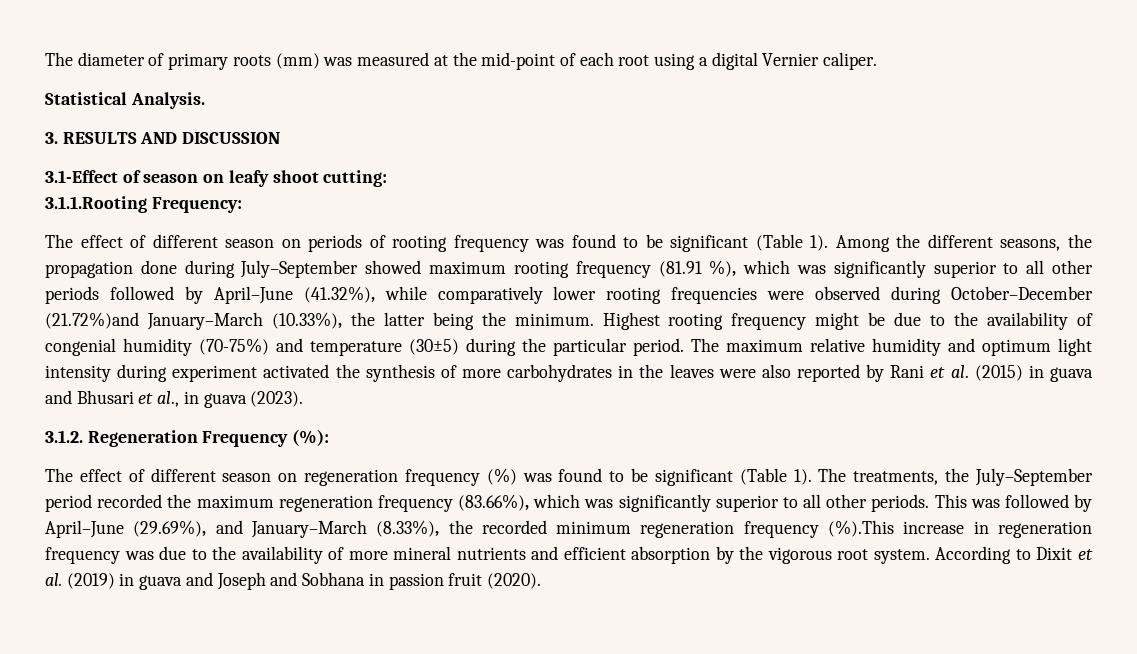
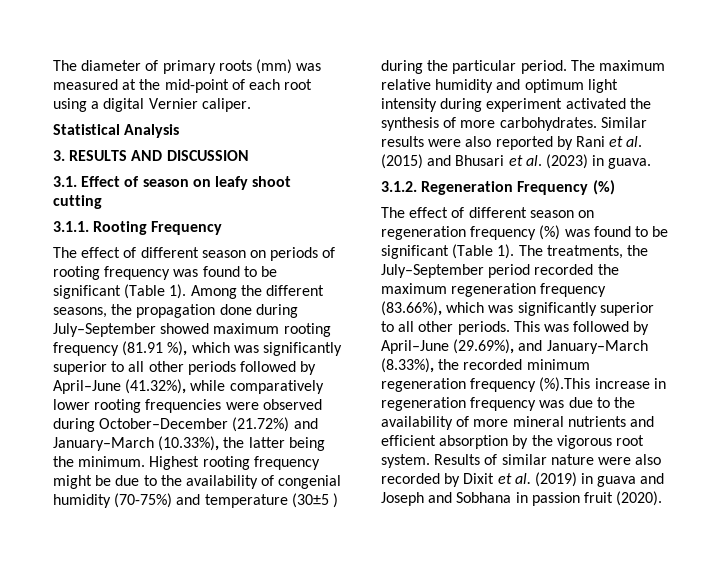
[130,92,205,109] Analysis. -> [124,124,180,138] Analysis
[45,170,118,183] 3.1-Effect -> [53,176,121,187] 3.1. Effect
[323,170,388,187] [45,196,242,213] cutting: // 3.1.1.Rooting Frequency: -> [53,195,102,209] [53,221,223,235] cutting // 3.1.1. Rooting Frequency
[45,312,139,329] (21.72%)and -> [232,417,318,432] (21.72%) and
[409,339,459,355] (30±5) -> [291,493,338,508] (30±5 )
[507,364,714,382] carbohydrates in the leaves -> [499,117,647,131] [381,136,424,147] carbohydrates. Similar results
[1028,365,1093,382] in guava -> (423, 161) none
[157,391,304,408] al., in guava (2023). -> [525,154,652,169] al. (2023) in guava.
[292,429,330,446] (%): -> [592,180,615,195] (%)
[935,546,1031,564] According to -> [434,454,662,465] [381,473,461,487] Results of similar nature were also recorded by

